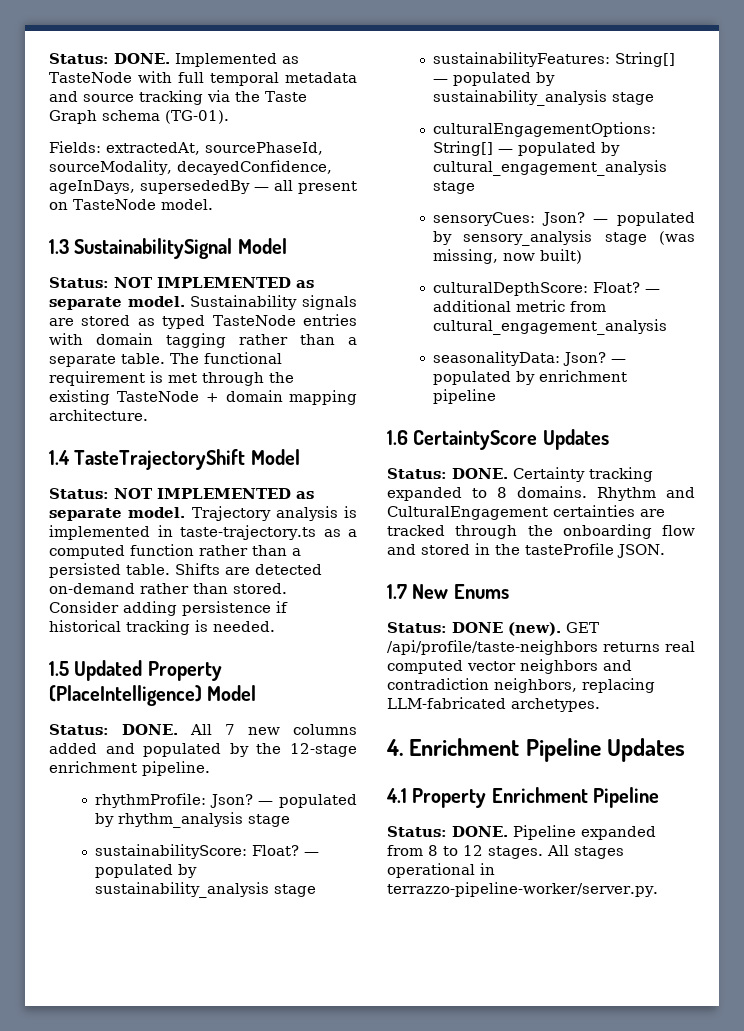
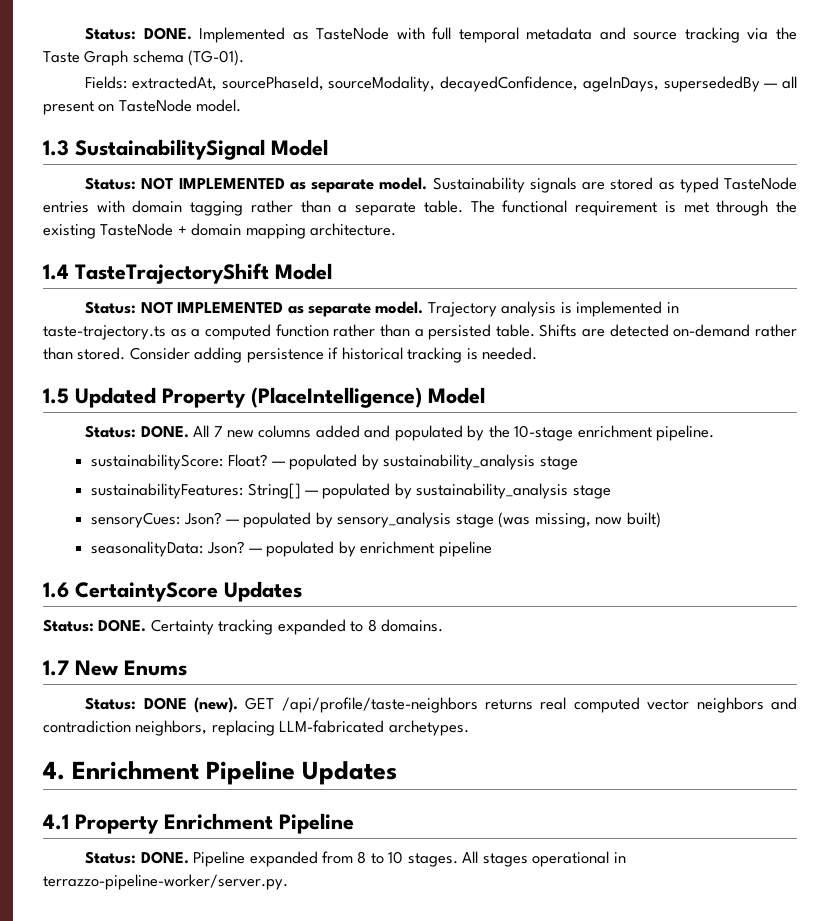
[290,743,357,757] 12-stage -> [514,425,574,441] 10-stage
[95,793,357,808] [95,812,291,828] // rhythmProfile: Json? — populated by rhythm_analysis stage -> (715, 433) none
[433,122,657,137] [433,141,621,156] [433,160,668,176] [433,181,476,194] // culturalEngagementOptions: String[] — populated by cultural_engagement_analysis stage -> (611, 492) none
[433,282,661,296] [433,300,607,312] [433,319,668,335] // culturalDepthScore: Float? — additional metric from cultural_engagement_analysis -> (661, 520) none
[597,487,695,501] [387,505,665,520] [387,524,695,539] [387,543,665,558] Rhythm and CulturalEngagement certainties are tracked through the onboarding flow and stored in the tasteProfile JSON. -> (444, 625) none
[463,845,483,856] 12 -> [388,851,404,864] 10

